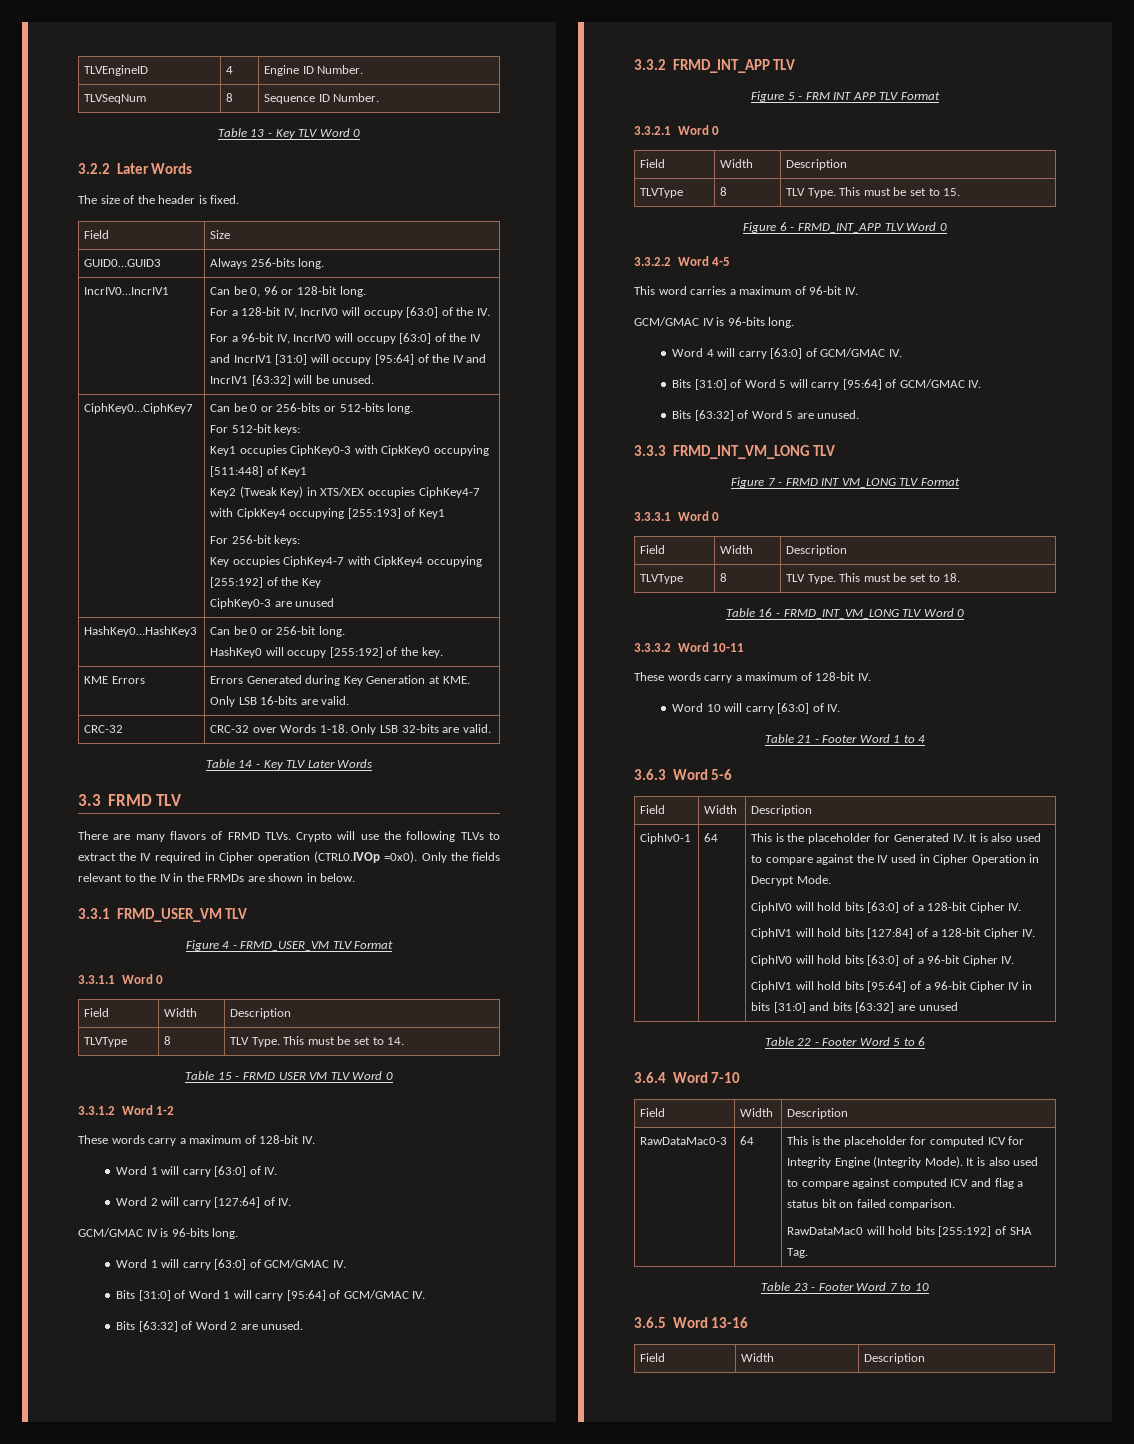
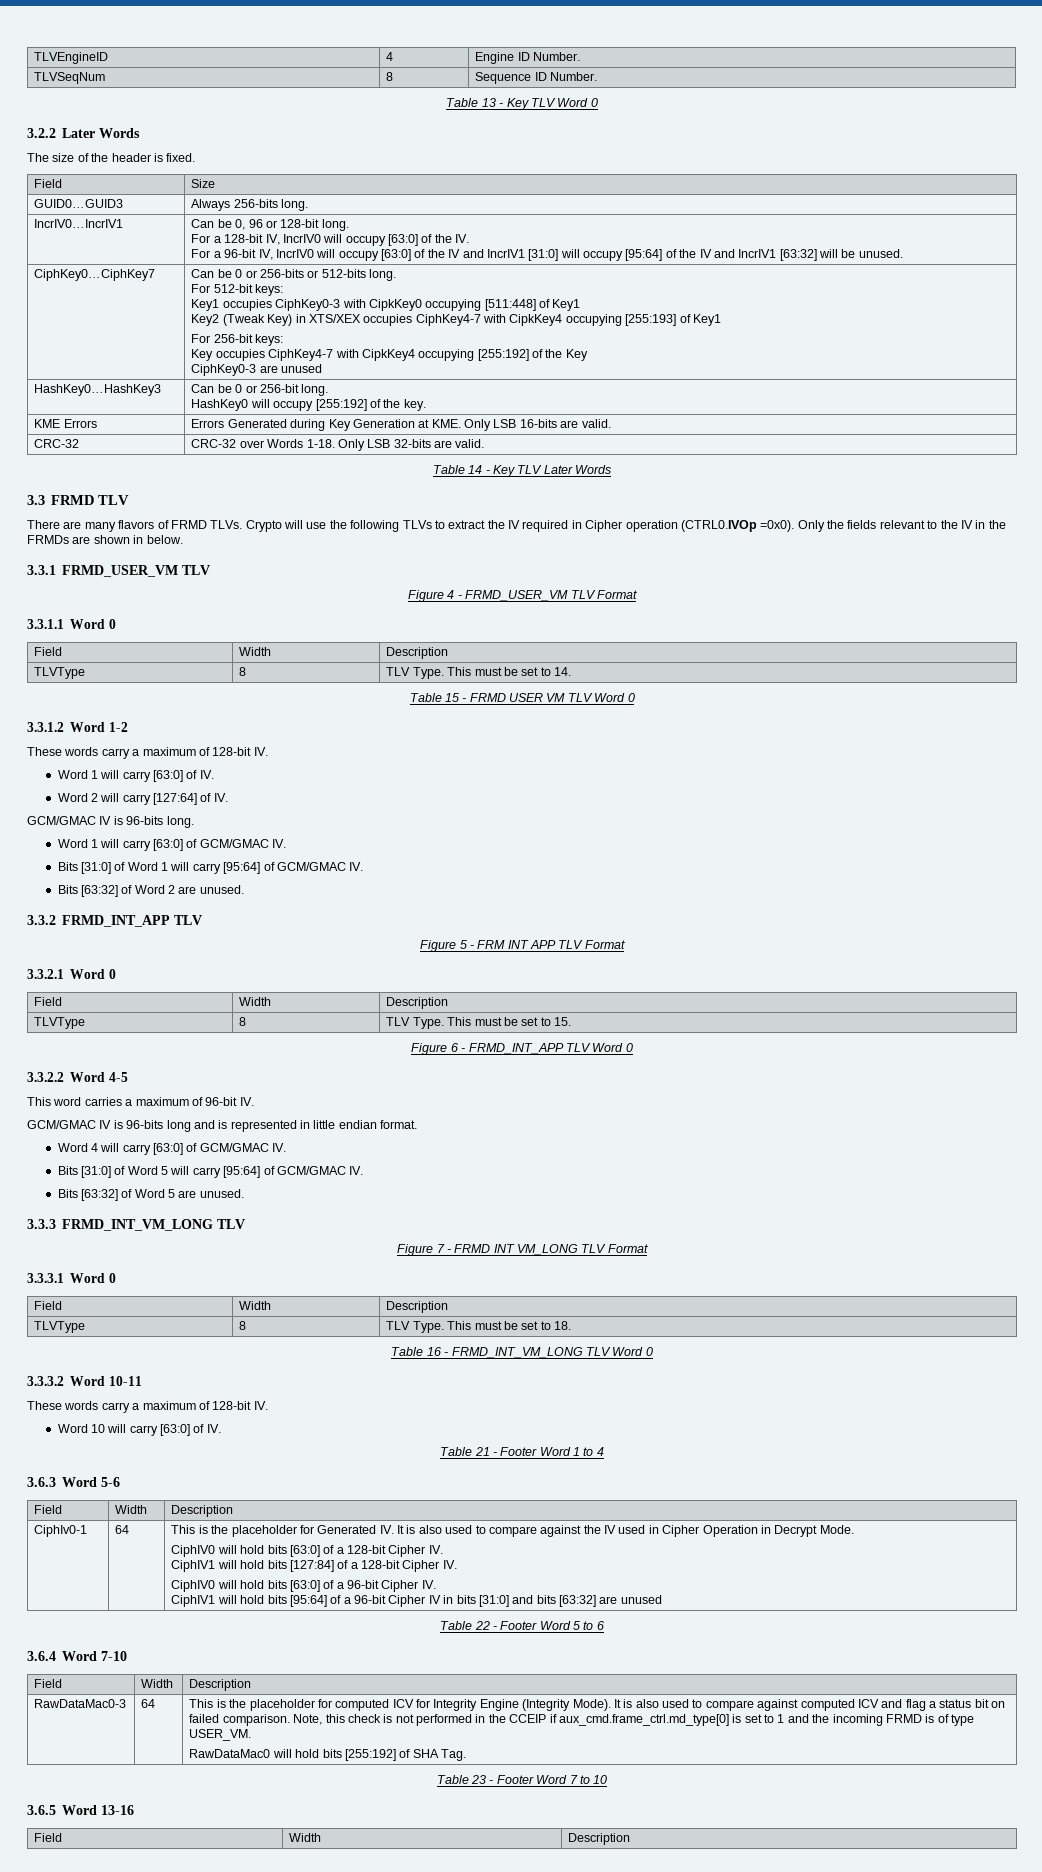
[768,317,795,328] long. -> [166,1120,418,1132] long and is represented in little endian format.
(956, 1204) none -> [293,1714,975,1726] [189,1729,252,1741] Note, this check is not performed in the CCEIP if aux_cmd.frame_ctrl.md_type[0] is set to 1 and the incoming FRMD is of type USER_VM.

